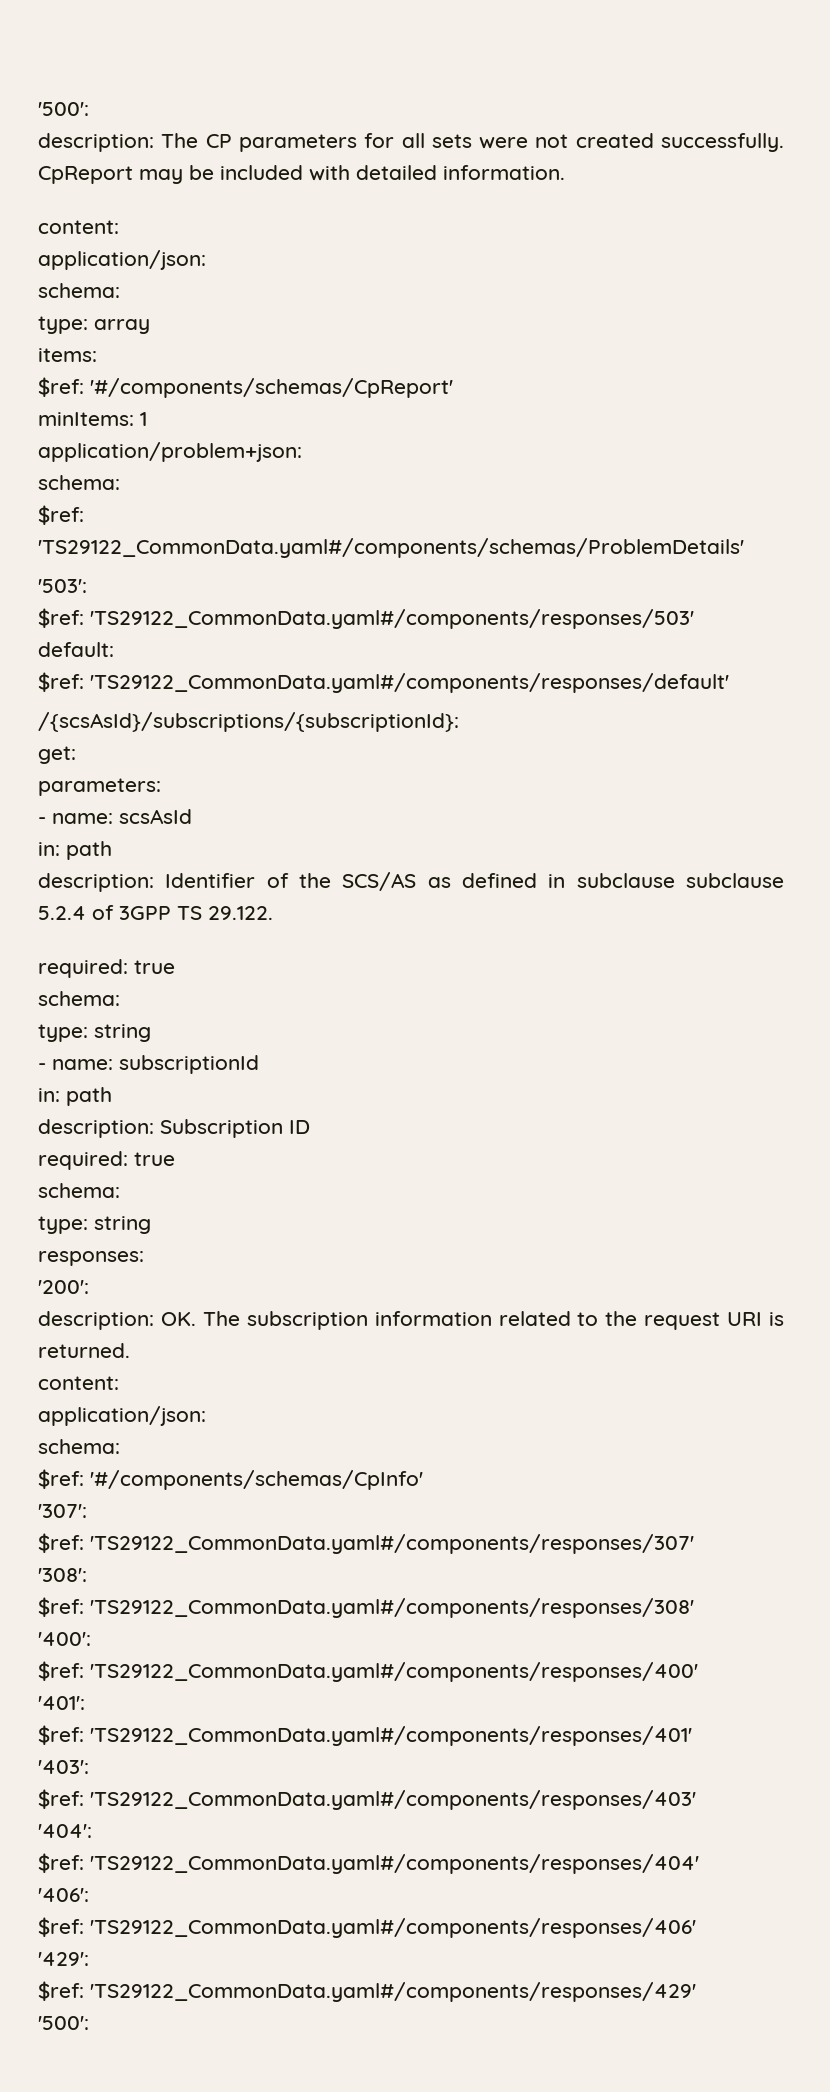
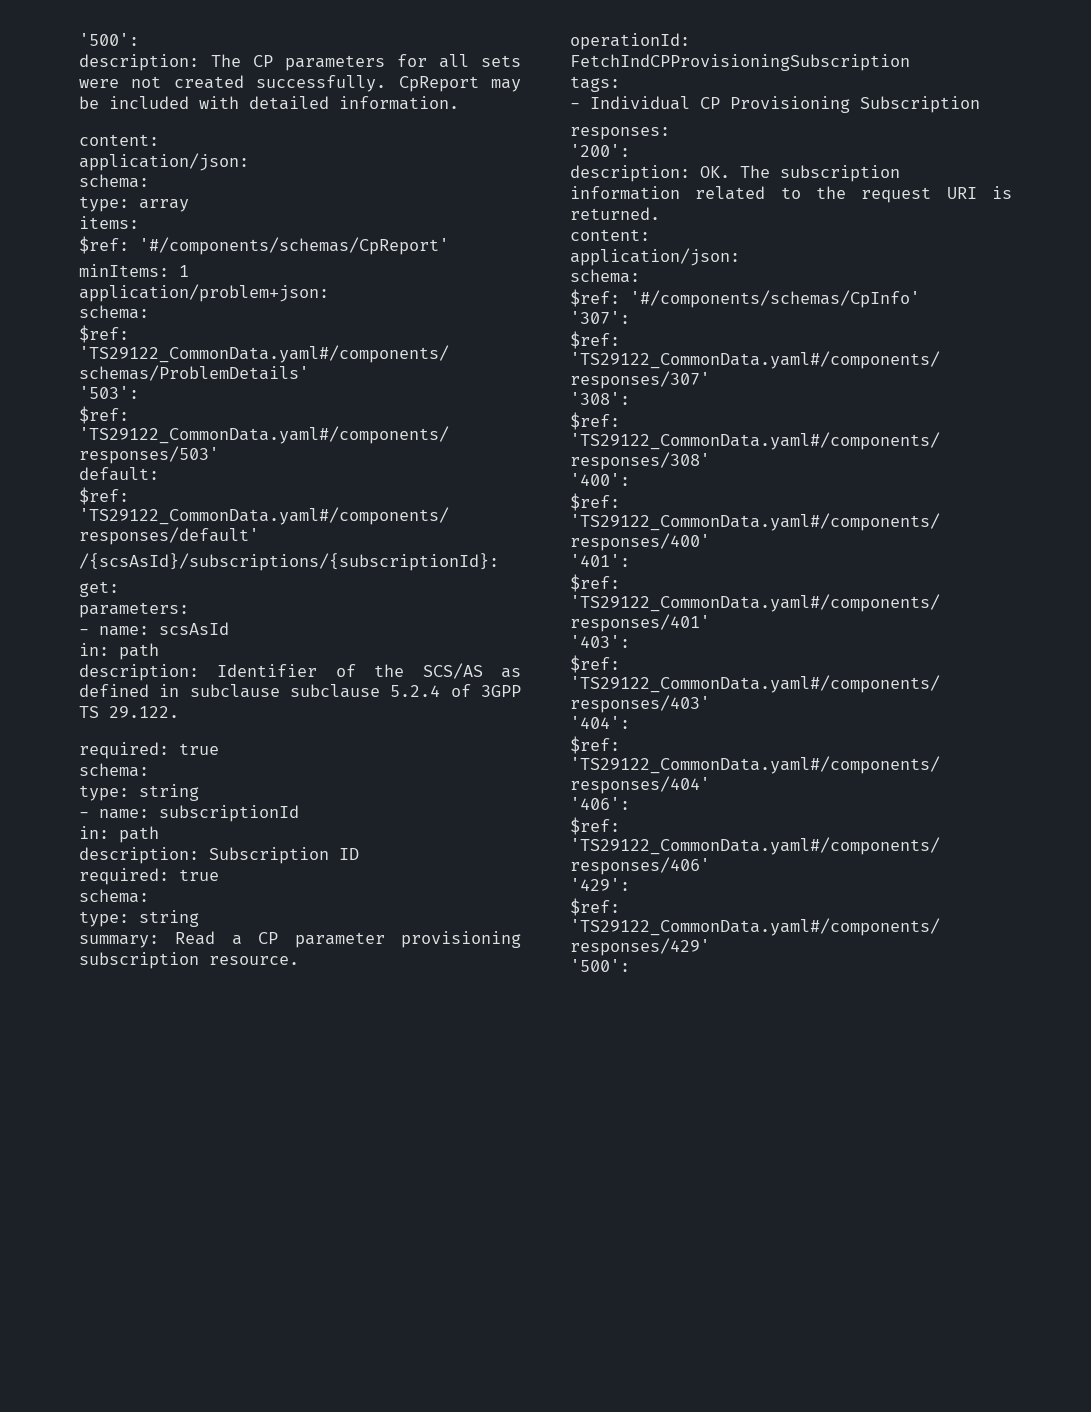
(151, 1225) none -> [79,931,521,948] [79,952,299,969] [570,33,690,50] [570,54,910,71] [570,76,620,92] [570,96,980,113] // summary: Read a CP parameter provisioning subscription resource. // operationId: FetchIndCPProvisioningSubscription // tags: // - Individual CP Provisioning Subscription

